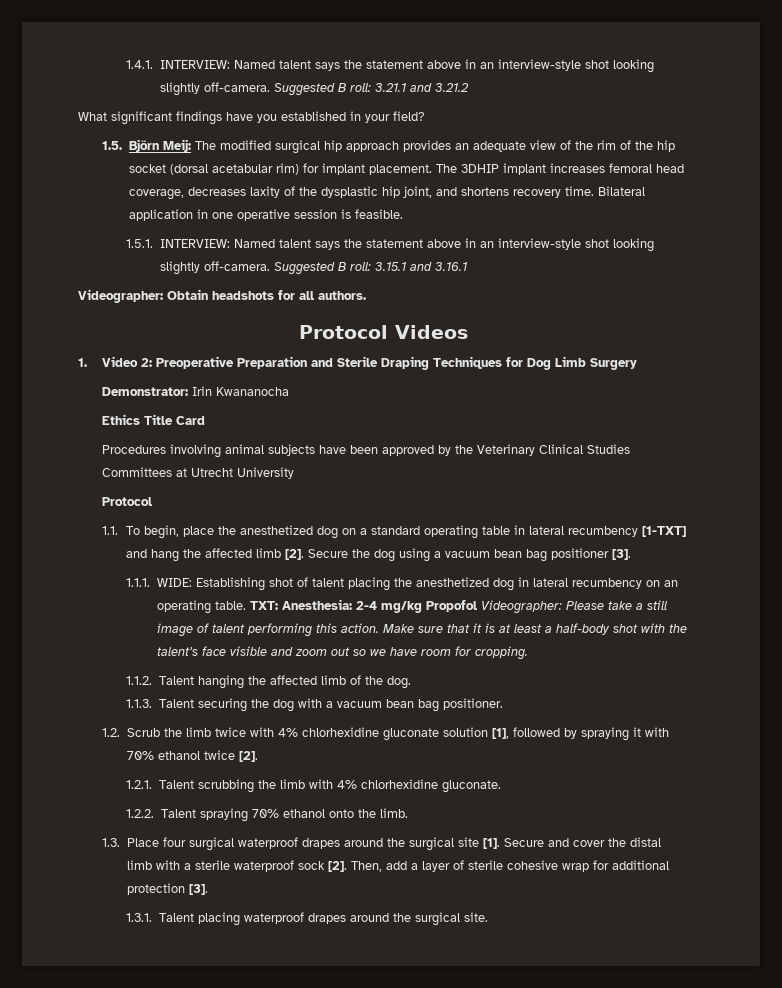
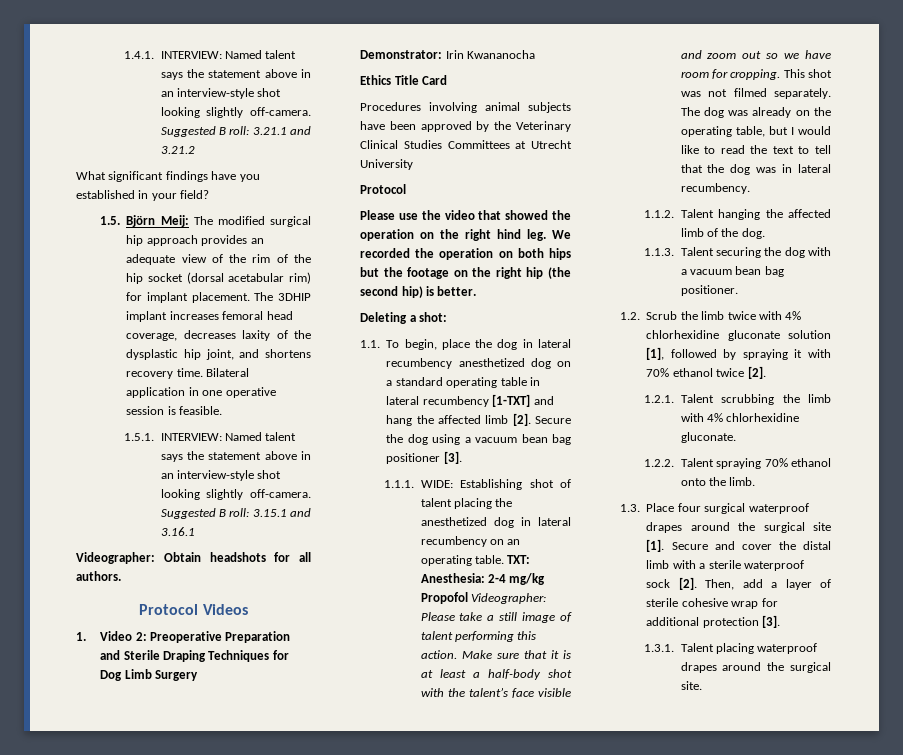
(154, 501) none -> [360,210,571,220] [360,229,571,241] [360,248,571,260] [360,267,571,279] [360,286,477,298] [360,312,447,324] // Please use the video that showed the operation on the right hind leg. We recorded the operation on both hips but the footage on the right hip (the second hip) is better. // Deleting a shot:
(237, 530) none -> [497,339,571,350] [386,358,453,369] dog in lateral recumbency
(528, 653) none -> [783,69,832,78] [680,88,831,99] [680,107,831,118] [680,126,831,137] [680,145,831,154] [680,164,831,175] [680,183,750,194] This shot was not filmed separately. The dog was already on the operating table, but I would like to read the text to tell that the dog was in lateral recumbency.

